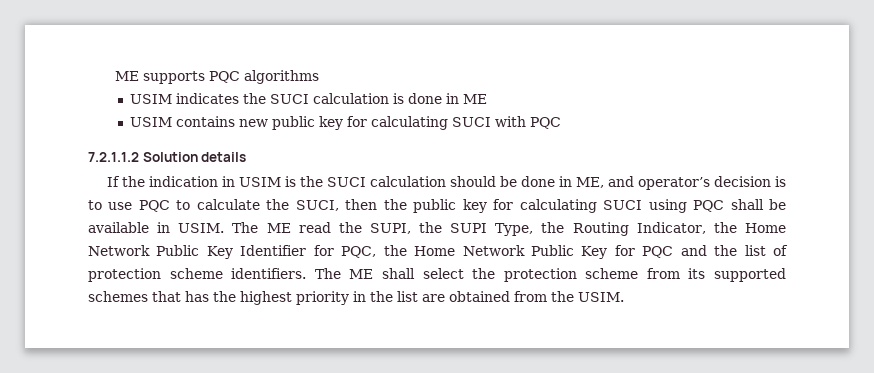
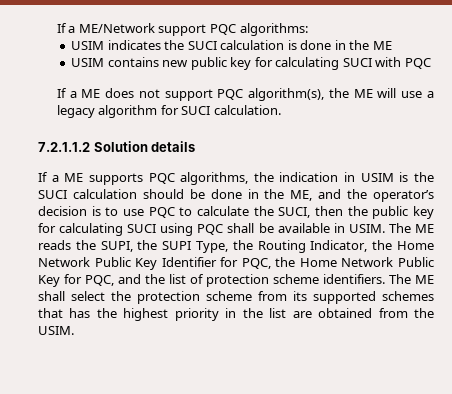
[114,70,319,84] ME supports PQC algorithms -> [56,23,308,36] If a ME/Network support PQC algorithms:
(459, 98) none -> [349,40,370,50] the
(561, 123) none -> [56,88,435,101] [56,105,281,118] // If a ME does not support PQC algorithm(s), the ME will use a legacy algorithm for SUCI calculation.
(120, 181) none -> [51,172,249,185] a ME supports PQC algorithms,
(572, 181) none -> [264,189,285,199] the
(634, 181) none -> [347,189,368,199] the
[298,222,331,233] read -> [38,240,71,250] reads
[642,246,674,258] PQC -> [85,275,114,286] PQC,

